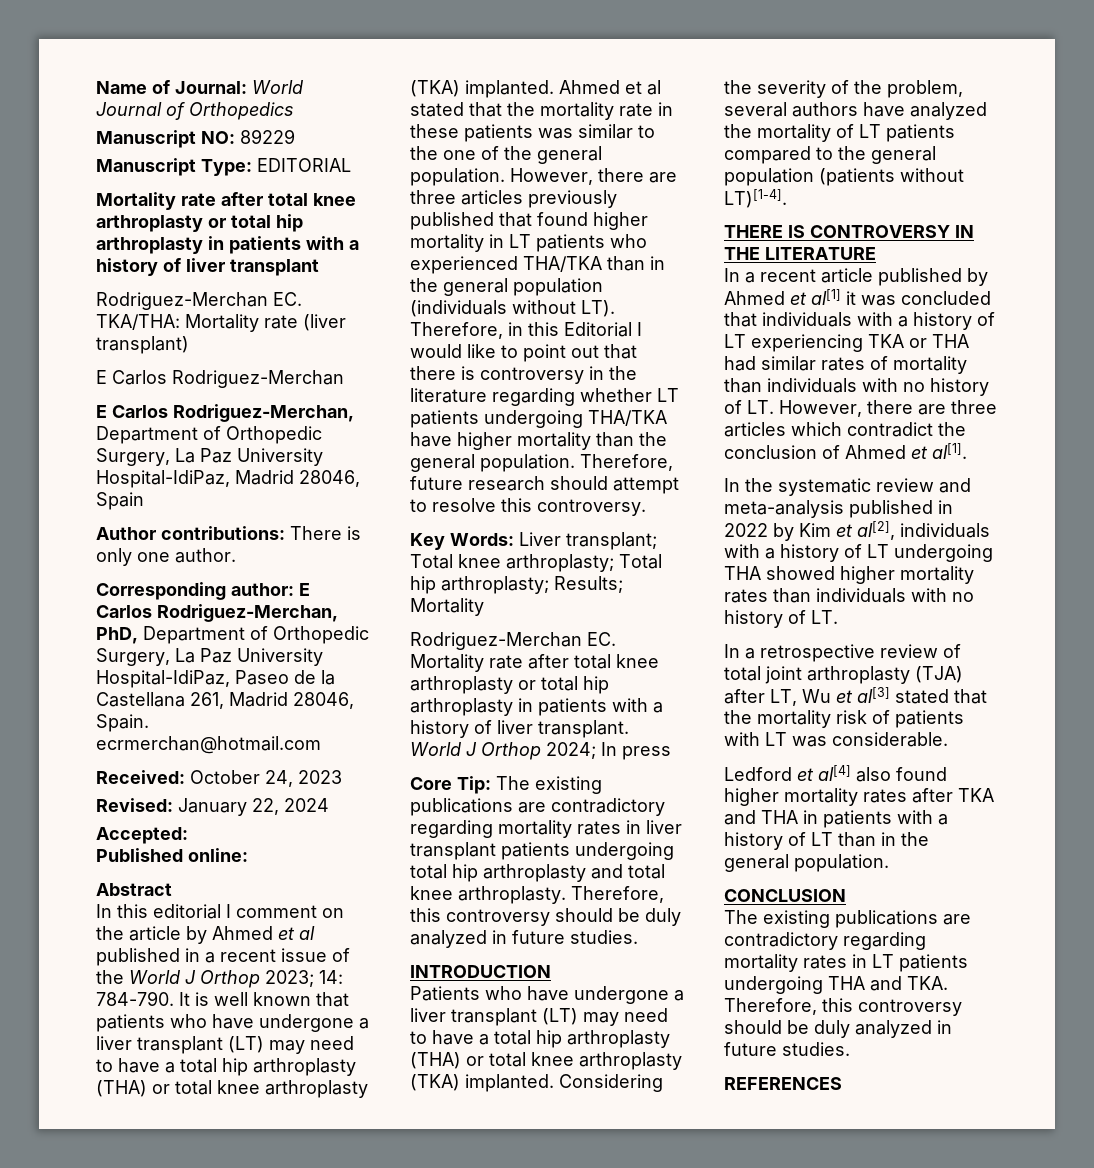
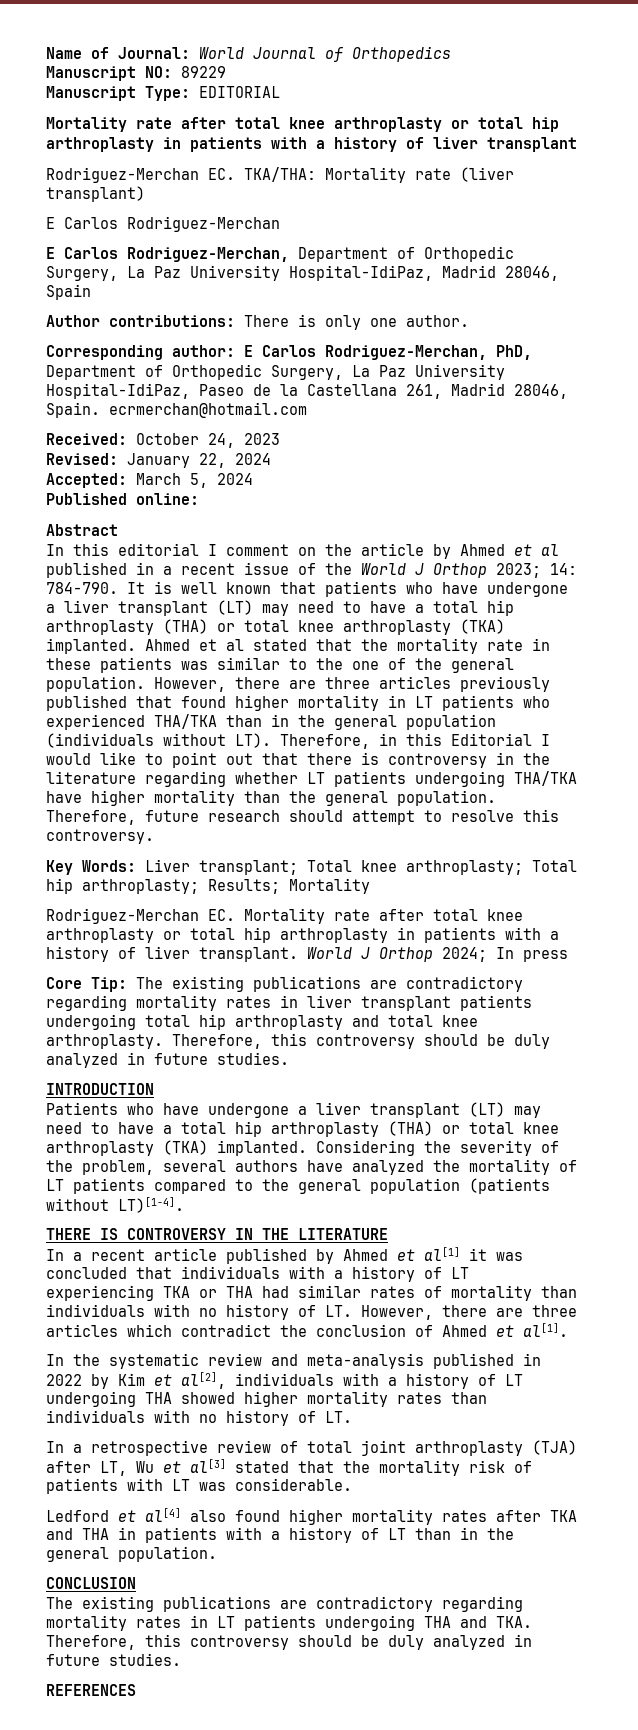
(188, 835) none -> [136,473,253,488] March 5, 2024

